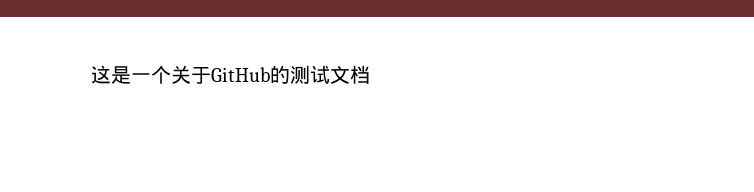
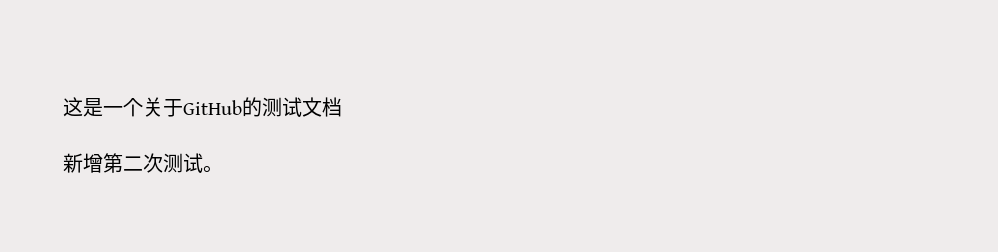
(370, 74) none -> [63,153,223,173] // 新增第二次测试。

